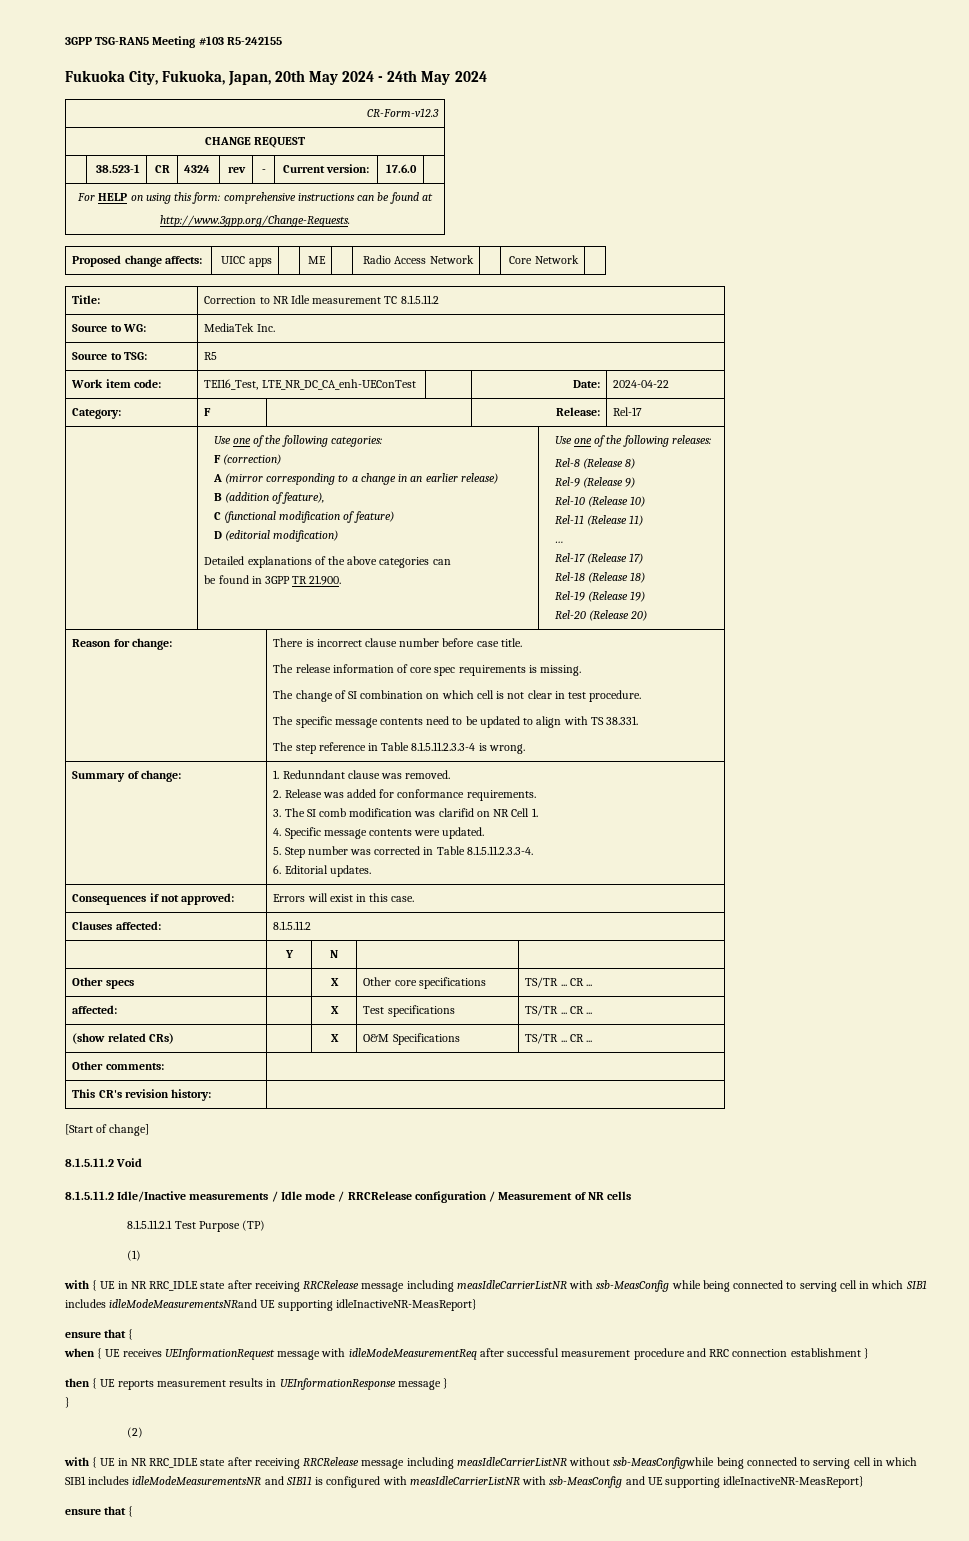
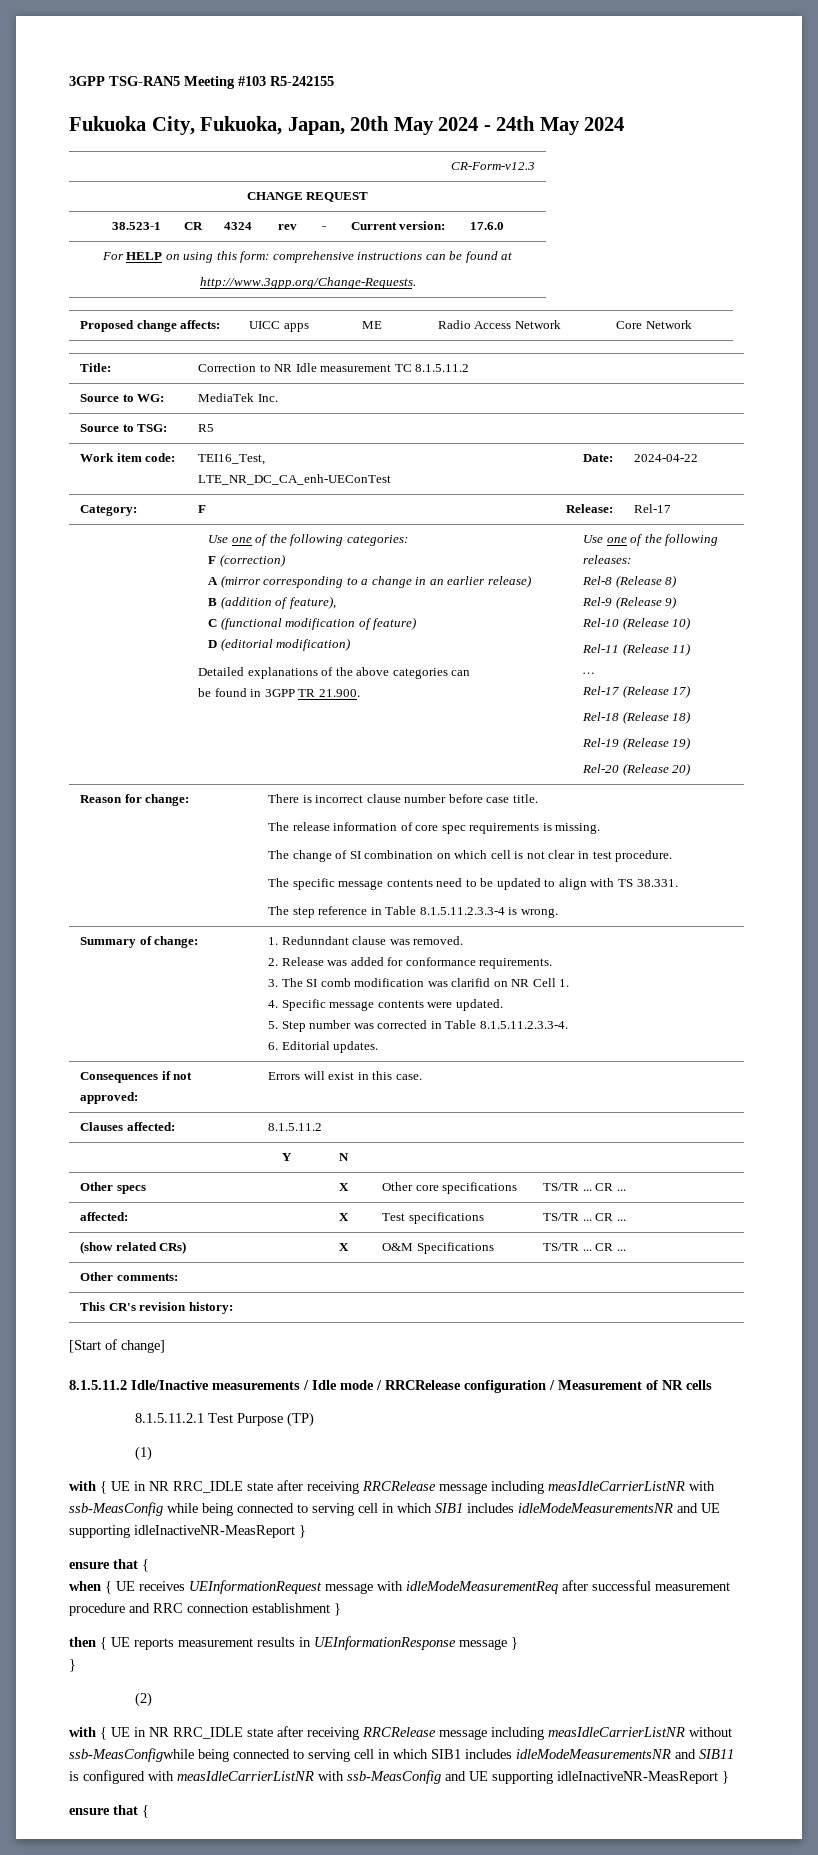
[65,1158,143,1167] // 8.1.5.11.2 Void -> (165, 1346) none
[109,1299,477,1311] idleModeMeasurementsNRand UE supporting idleInactiveNR-MeasReport} -> [518,1503,720,1513] [69,1525,306,1538] idleModeMeasurementsNR and UE supporting idleInactiveNR-MeasReport }
[723,1476,865,1488] idleInactiveNR-MeasReport} -> [557,1771,729,1784] idleInactiveNR-MeasReport }

